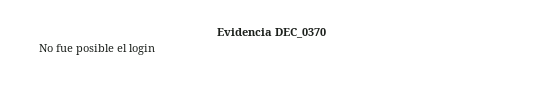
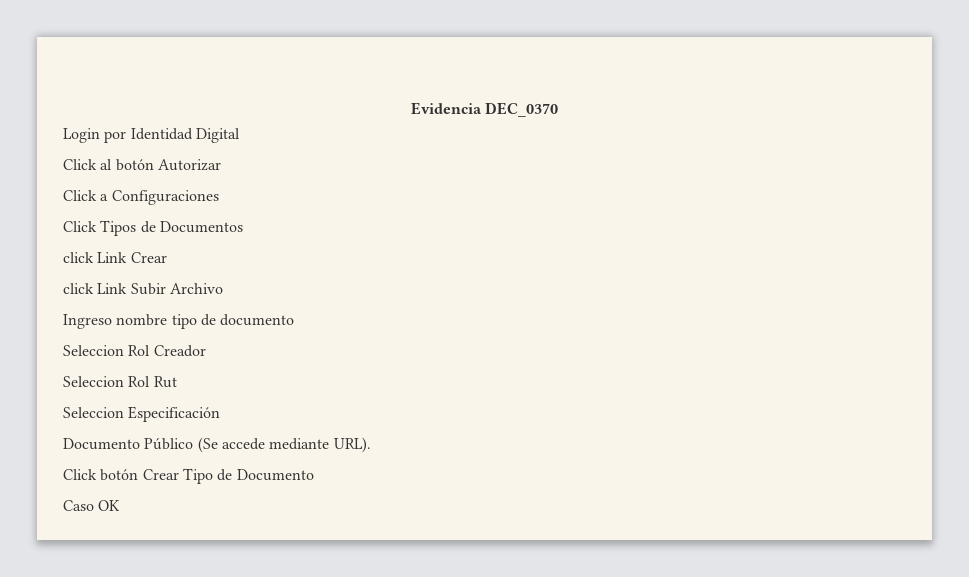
[39,44,155,55] No fue posible el login -> [63,128,240,143] [63,159,221,171] [63,190,219,205] [63,220,243,236] [63,252,167,263] [63,283,223,295] [63,314,295,329] [63,345,206,357] [63,376,177,388] [63,406,221,422] [63,437,371,453] [63,468,314,484] [63,500,121,511] Login por Identidad Digital // Click al botón Autorizar // Click a Configuraciones // Click Tipos de Documentos // click Link Crear // click Link Subir Archivo // Ingreso nombre tipo de documento // Seleccion Rol Creador // Seleccion Rol Rut // Seleccion Especificación // Documento Público (Se accede mediante URL). // Click botón Crear Tipo de Documento // Caso OK

